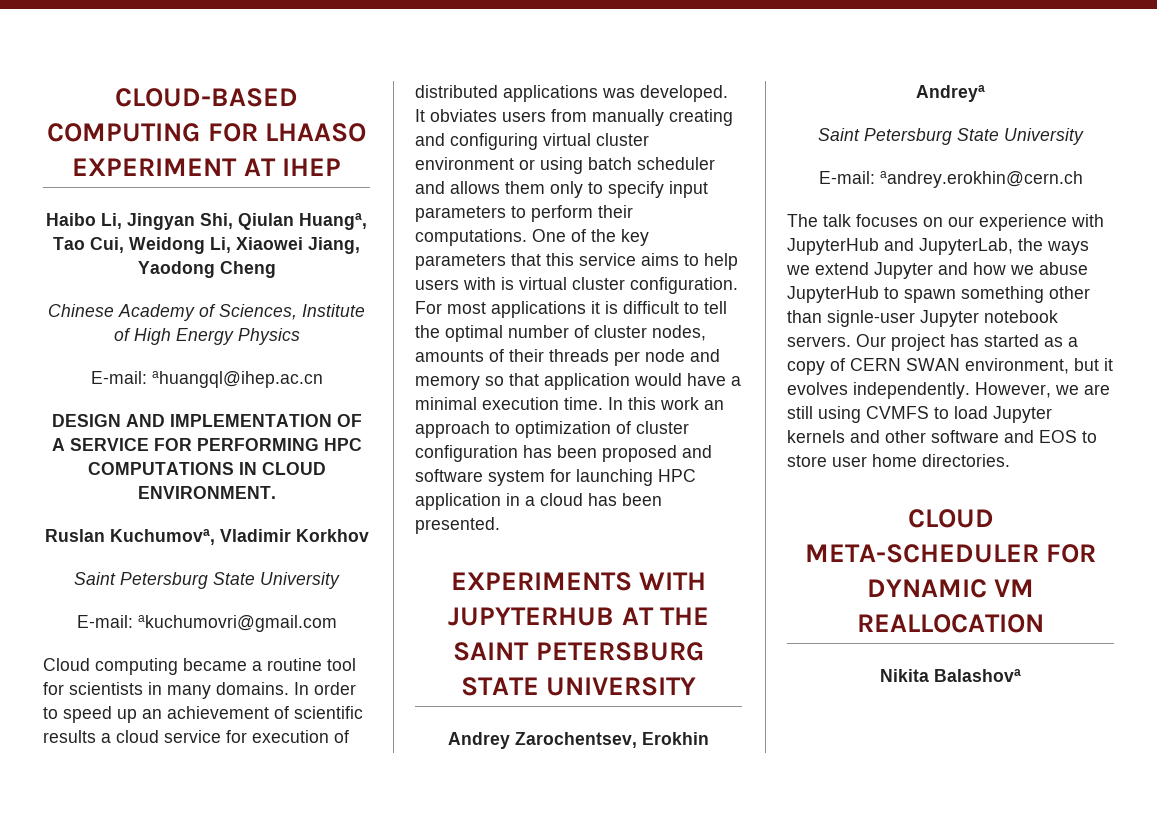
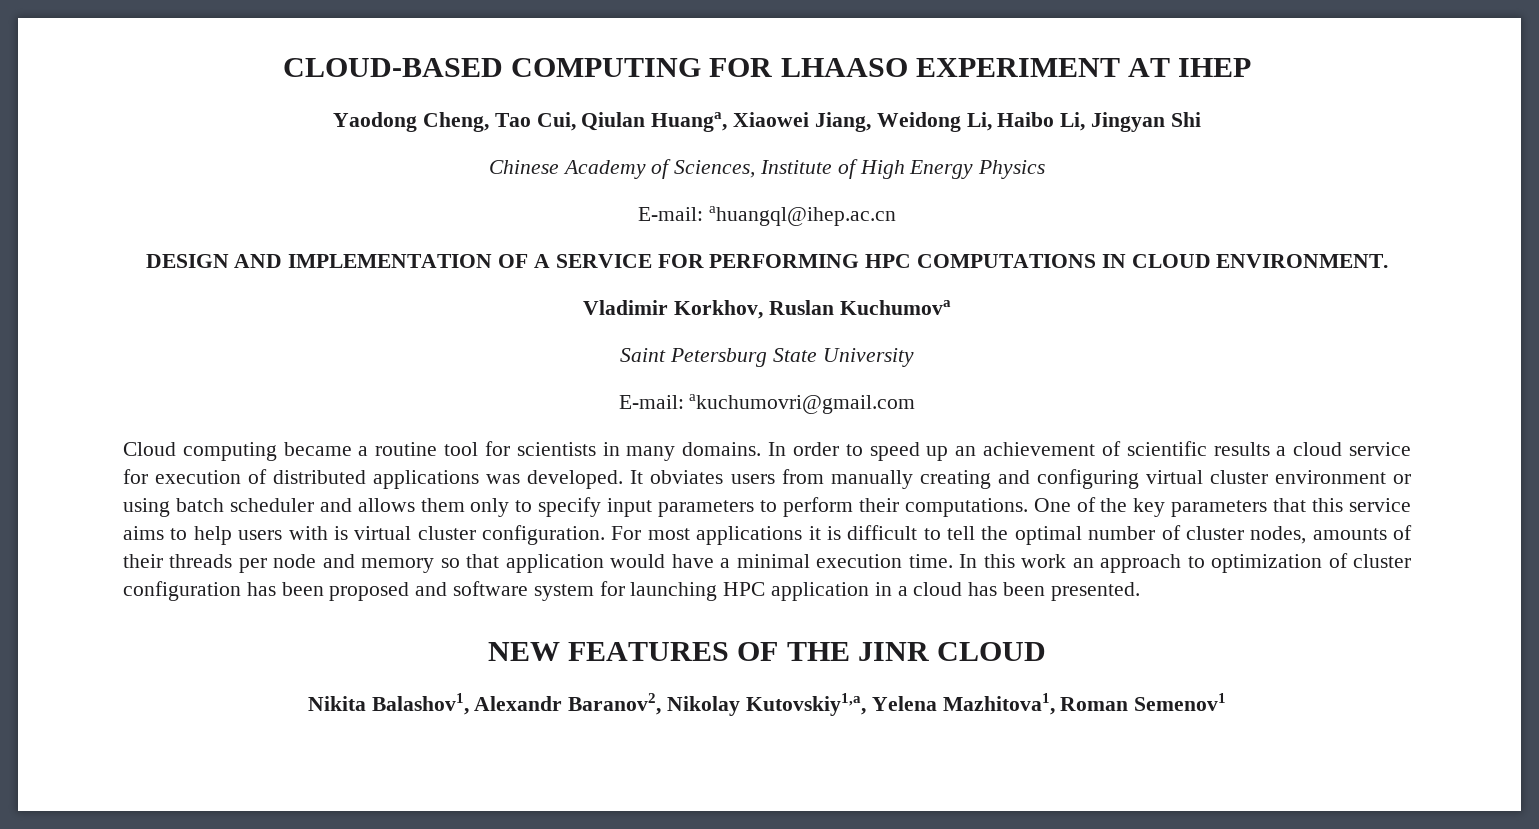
[46,213,367,230] [53,237,360,254] [137,261,276,278] Haibo Li, Jingyan Shi, Qiulan Huanga, Tao Cui, Weidong Li, Xiaowei Jiang, Yaodong Cheng -> [333,112,1201,132] Yaodong Cheng, Tao Cui, Qiulan Huanga, Xiaowei Jiang, Weidong Li, Haibo Li, Jingyan Shi
[44,529,369,545] Ruslan Kuchumova, Vladimir Korkhov -> [583,300,951,319] Vladimir Korkhov, Ruslan Kuchumova
[450,572,707,591] [448,607,709,626] [453,642,704,661] [460,677,697,696] [448,732,709,749] [916,85,985,102] [818,128,1084,145] [818,171,1083,188] [787,214,1104,231] [787,238,1089,255] [786,262,1088,279] [787,286,1090,303] [787,310,1058,327] [787,334,1078,351] [787,358,1113,375] [787,382,1110,399] [787,406,1052,423] [787,430,1097,443] [787,454,1010,467] [907,509,994,528] [804,544,1097,563] [866,579,1035,598] [857,614,1044,633] [880,669,1021,682] EXPERIMENTS WITH JUPYTERHUB AT THE SAINT PETERSBURG STATE UNIVERSITY // Andrey Zarochentsev, Erokhin Andreya // Saint Petersburg State University // E-mail: aandrey.erokhin@cern.ch // The talk focuses on our experience with JupyterHub and JupyterLab, the ways we extend Jupyter and how we abuse JupyterHub to spawn something other than signle-user Jupyter notebook servers. Our project has started as a copy of CERN SWAN environment, but it evolves independently. However, we are still using CVMFS to load Jupyter kernels and other software and EOS to store user home directories. // CLOUD META-SCHEDULER FOR DYNAMIC VM REALLOCATION // Nikita Balashova -> [488,642,1046,661] [307,693,1227,716] NEW FEATURES OF THE JINR CLOUD // Nikita Balashov1, Alexandr Baranov2, Nikolay Kutovskiy1,a, Yelena Mazhitova1, Roman Semenov1

